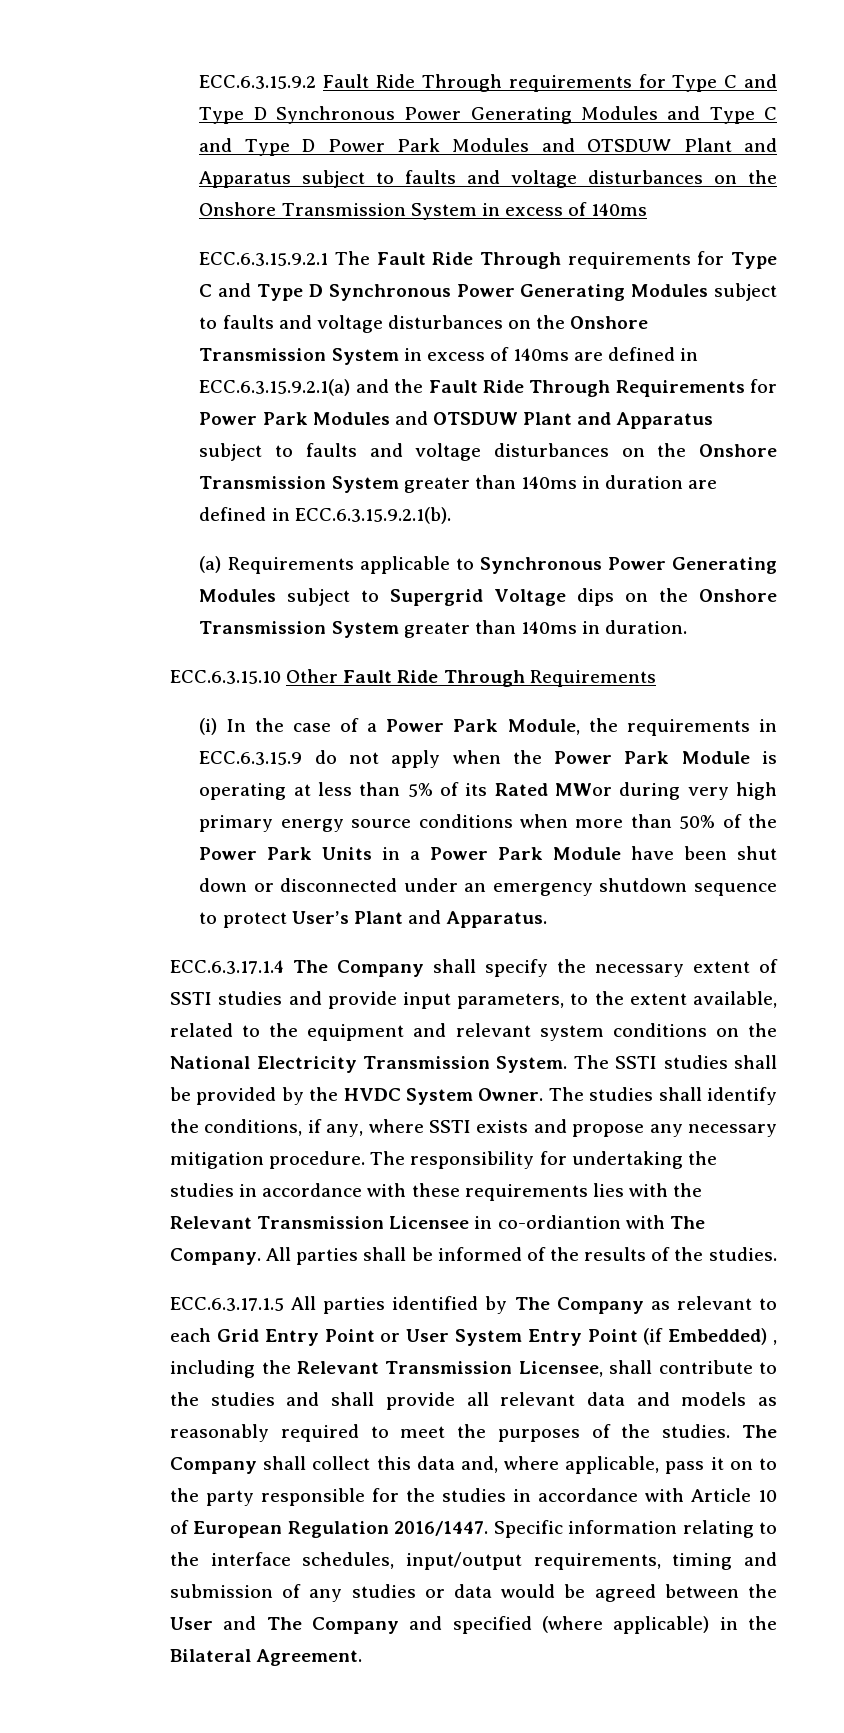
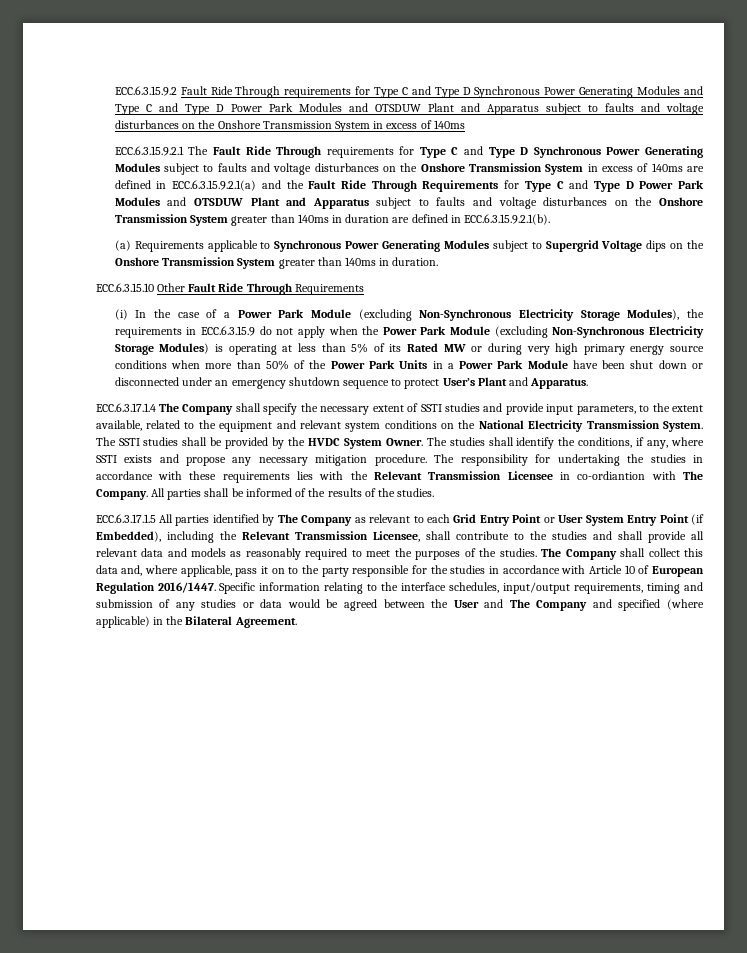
(777, 386) none -> [524,180,634,192] Type C and Type D
[507,719,580,735] Module, -> [311,309,680,321] Module (excluding Non-Synchronous Electricity Storage Modules),
(750, 757) none -> [494,326,704,338] [114,343,210,355] (excluding Non-Synchronous Electricity Storage Modules)
[555,783,613,796] MWor -> [443,344,483,352] MW or
[668,1328,777,1345] Embedded) , -> [95,531,161,542] Embedded),

